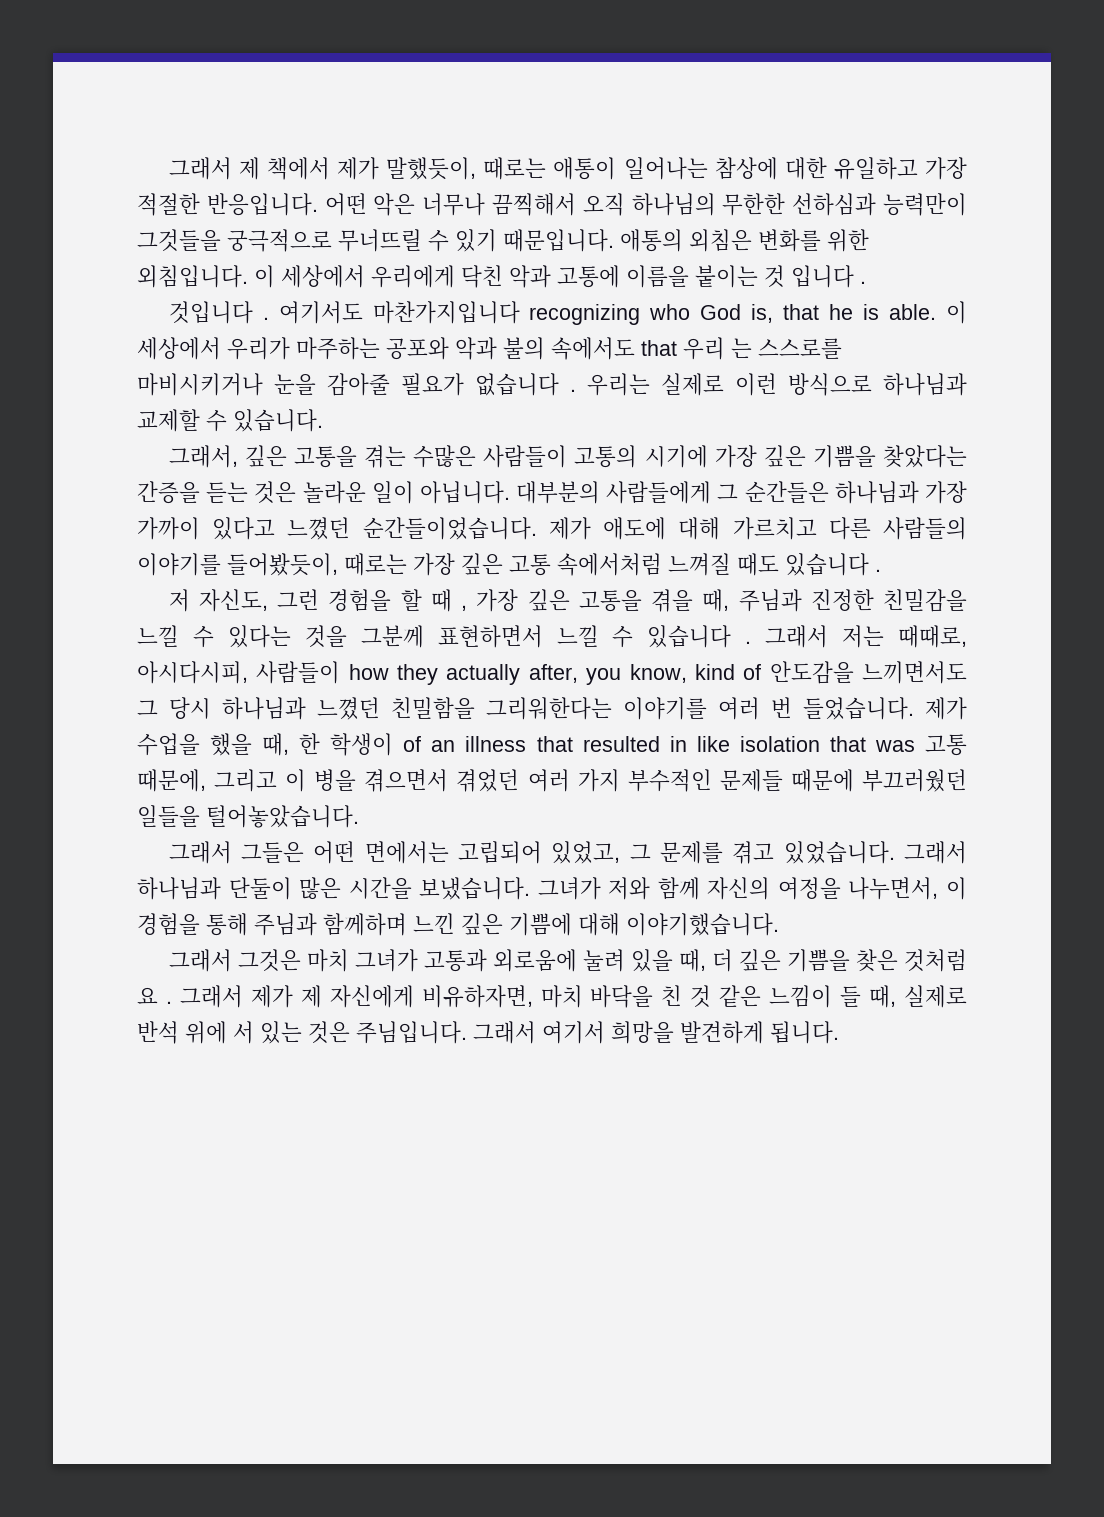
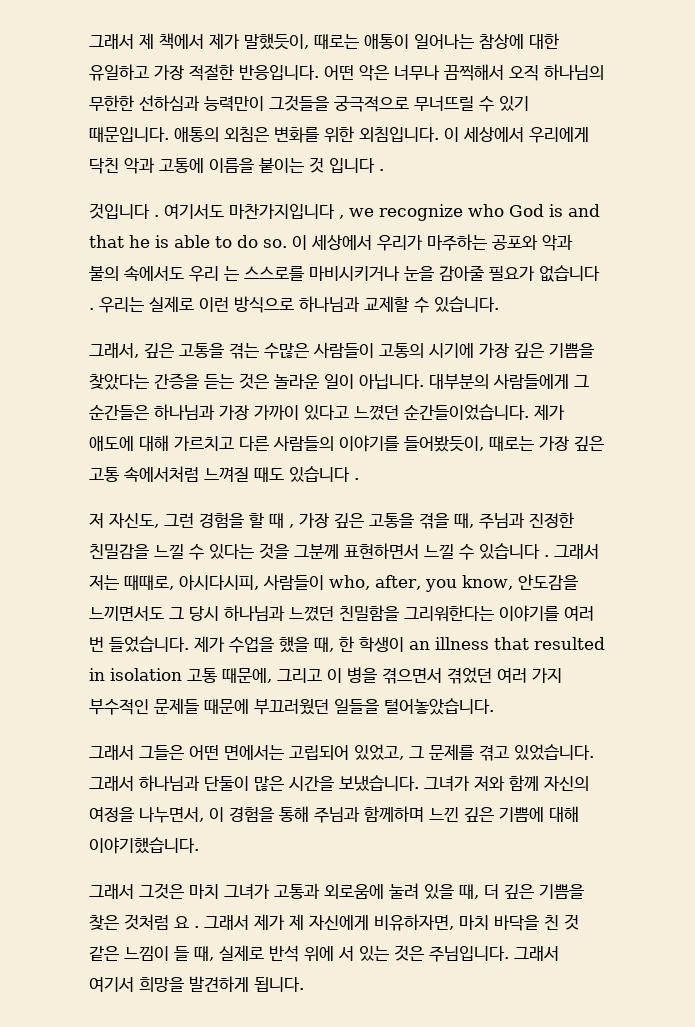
[529,304,937,325] recognizing who God is, that he is able. -> [339,204,600,221] [89,235,287,248] , we recognize who God is and that he is able to do so.
[641,340,677,356] that -> (184, 273) none
[348,664,521,685] how they actually -> [329,575,370,590] who,
[694,664,762,680] kind of -> (513, 582) none
[403,736,422,752] of -> (404, 644) none
[696,736,915,752] like isolation that was -> [110,668,182,681] isolation

